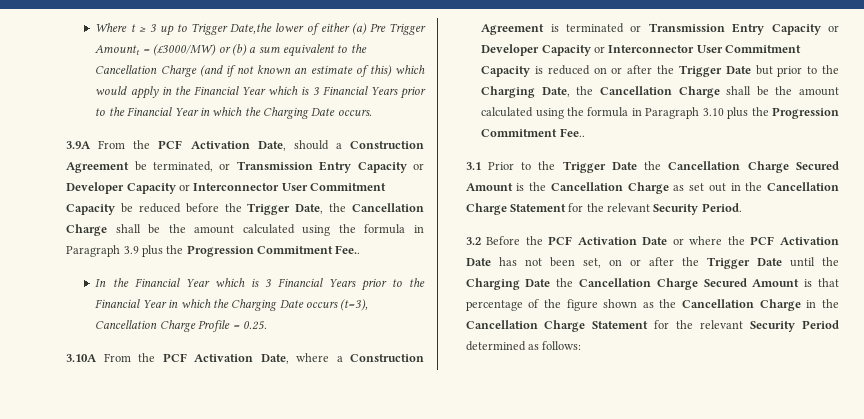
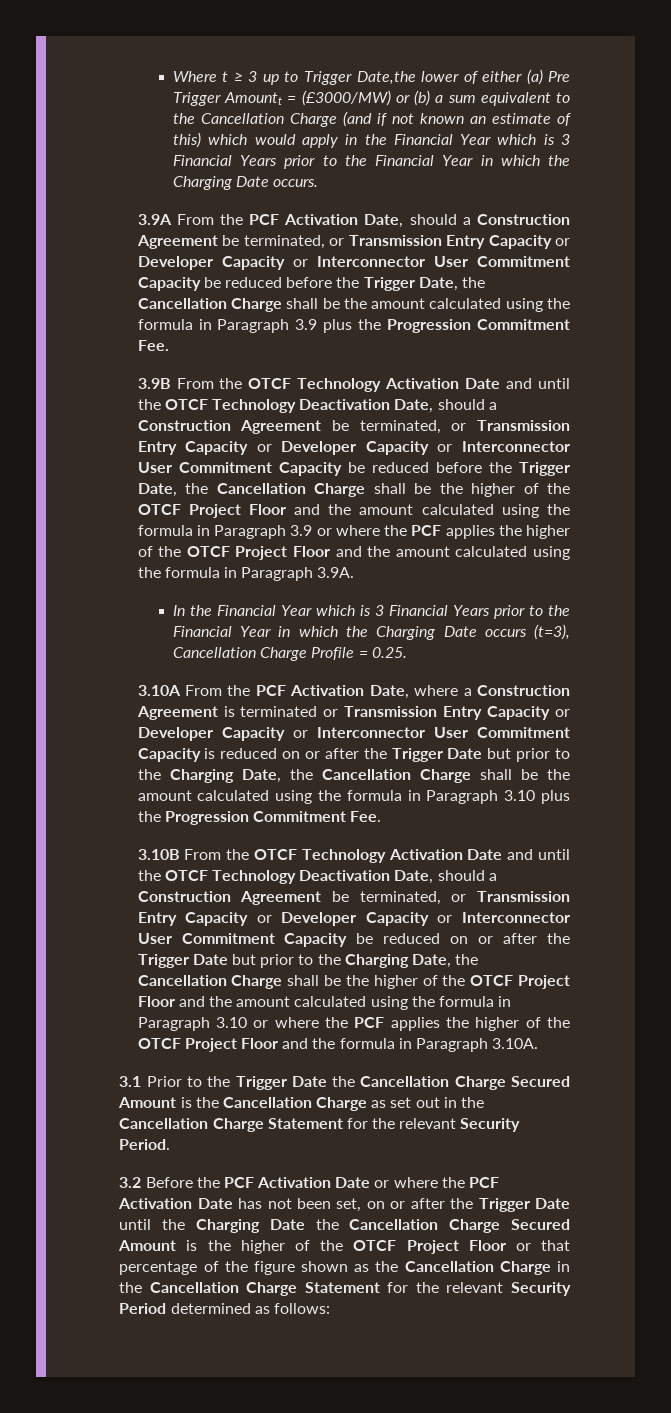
[335,245,361,254] Fee.. -> [137,340,169,351] [137,378,571,392] [137,399,497,413] [137,420,570,434] [137,441,570,455] [137,462,570,476] [137,483,570,497] [137,504,570,518] [137,525,570,539] [137,546,571,560] [137,567,355,581] Fee. // 3.9B From the OTCF Technology Activation Date and until the OTCF Technology Deactivation Date, should a Construction Agreement be terminated, or Transmission Entry Capacity or Developer Capacity or Interconnector User Commitment Capacity be reduced before the Trigger Date, the Cancellation Charge shall be the higher of the OTCF Project Floor and the amount calculated using the formula in Paragraph 3.9 or where the PCF applies the higher of the OTCF Project Floor and the amount calculated using the formula in Paragraph 3.9A.
[559,128,585,137] Fee.. -> [350,811,382,822] [137,849,571,863] [137,870,497,884] [137,891,570,905] [137,912,570,926] [137,933,571,947] [137,954,479,968] [137,975,570,989] [137,996,512,1010] [137,1017,570,1031] [137,1038,539,1052] Fee. // 3.10B From the OTCF Technology Activation Date and until the OTCF Technology Deactivation Date, should a Construction Agreement be terminated, or Transmission Entry Capacity or Developer Capacity or Interconnector User Commitment Capacity be reduced on or after the Trigger Date but prior to the Charging Date, the Cancellation Charge shall be the higher of the OTCF Project Floor and the amount calculated using the formula in Paragraph 3.10 or where the PCF applies the higher of the OTCF Project Floor and the formula in Paragraph 3.10A.
(813, 283) none -> [207,1240,531,1254] the higher of the OTCF Project Floor or

